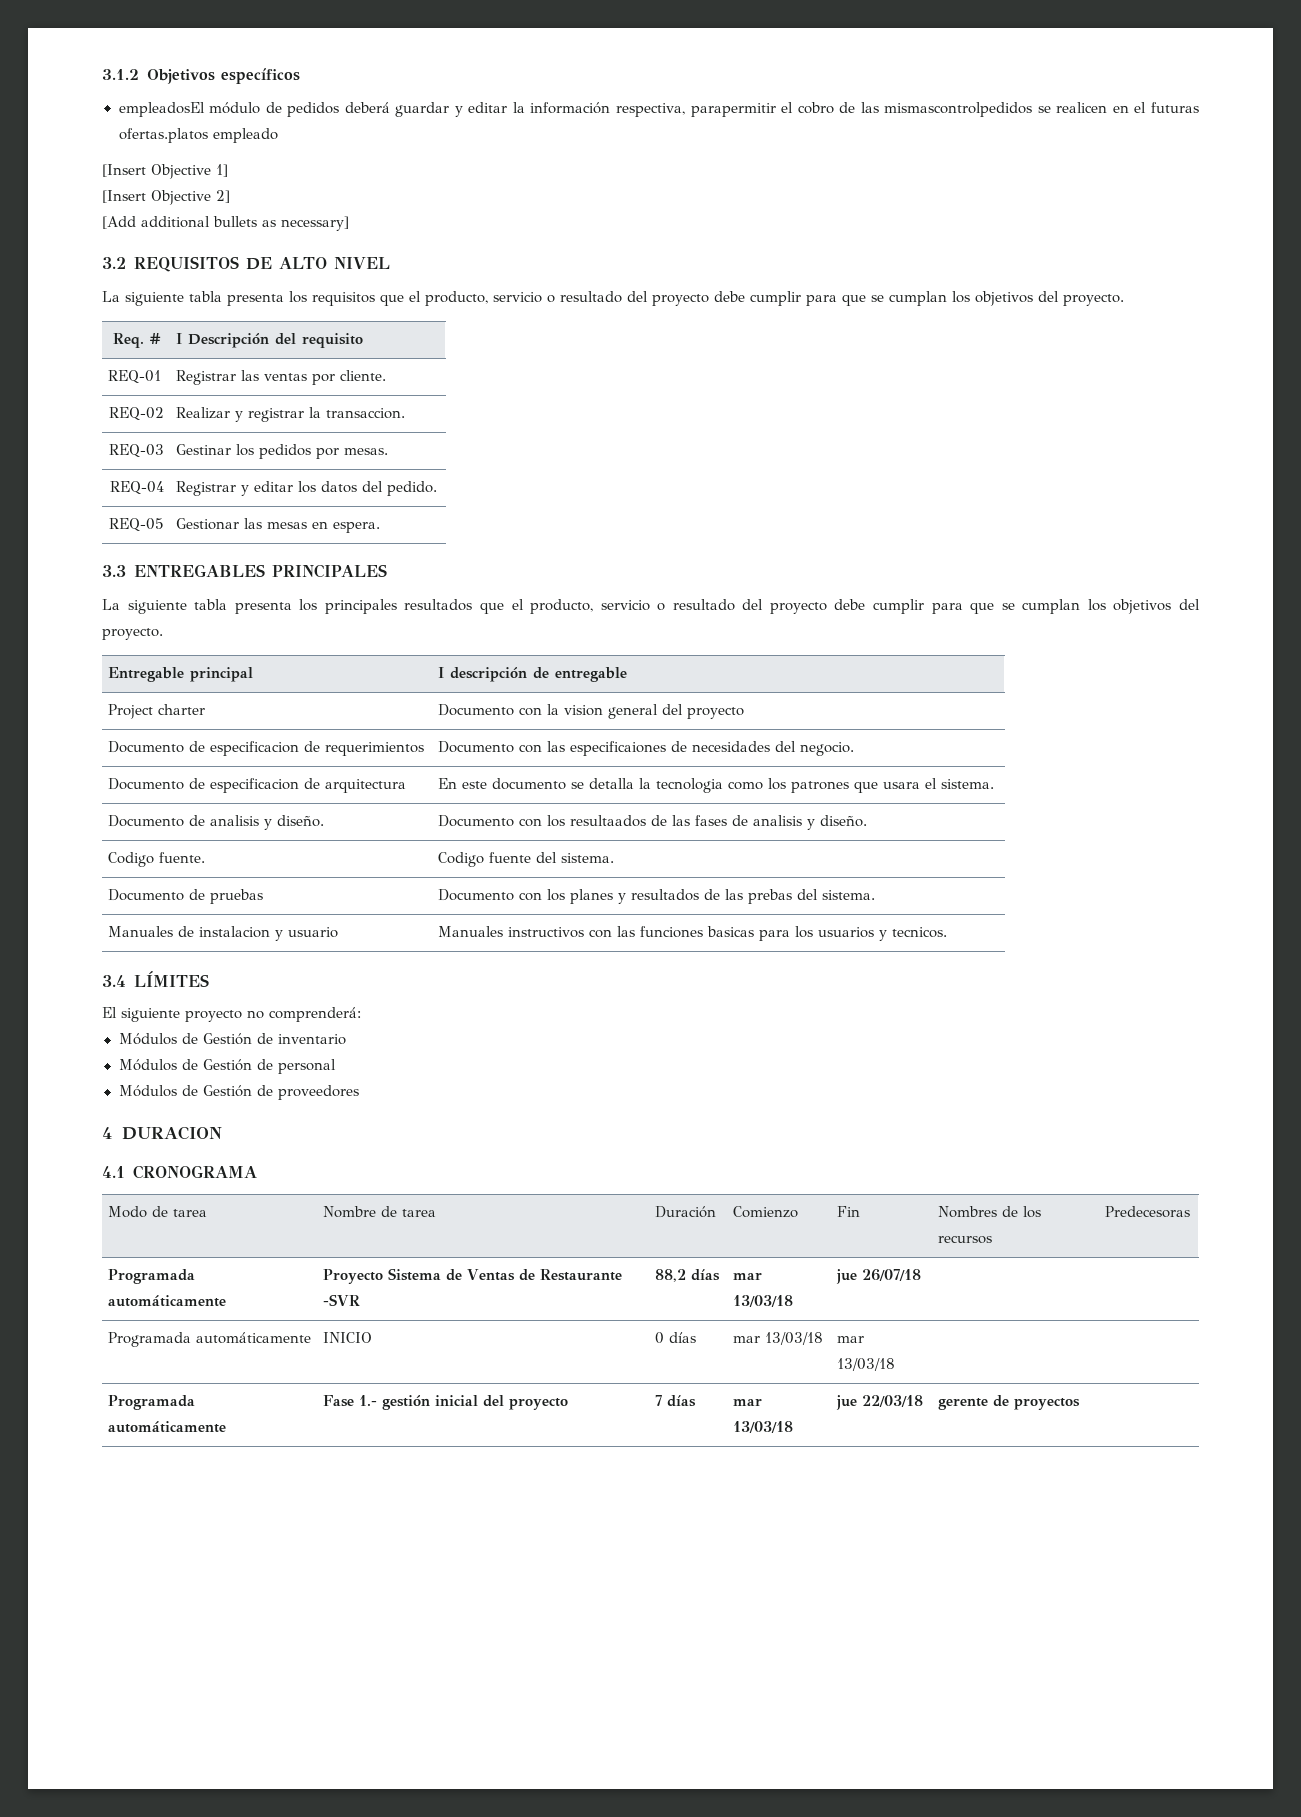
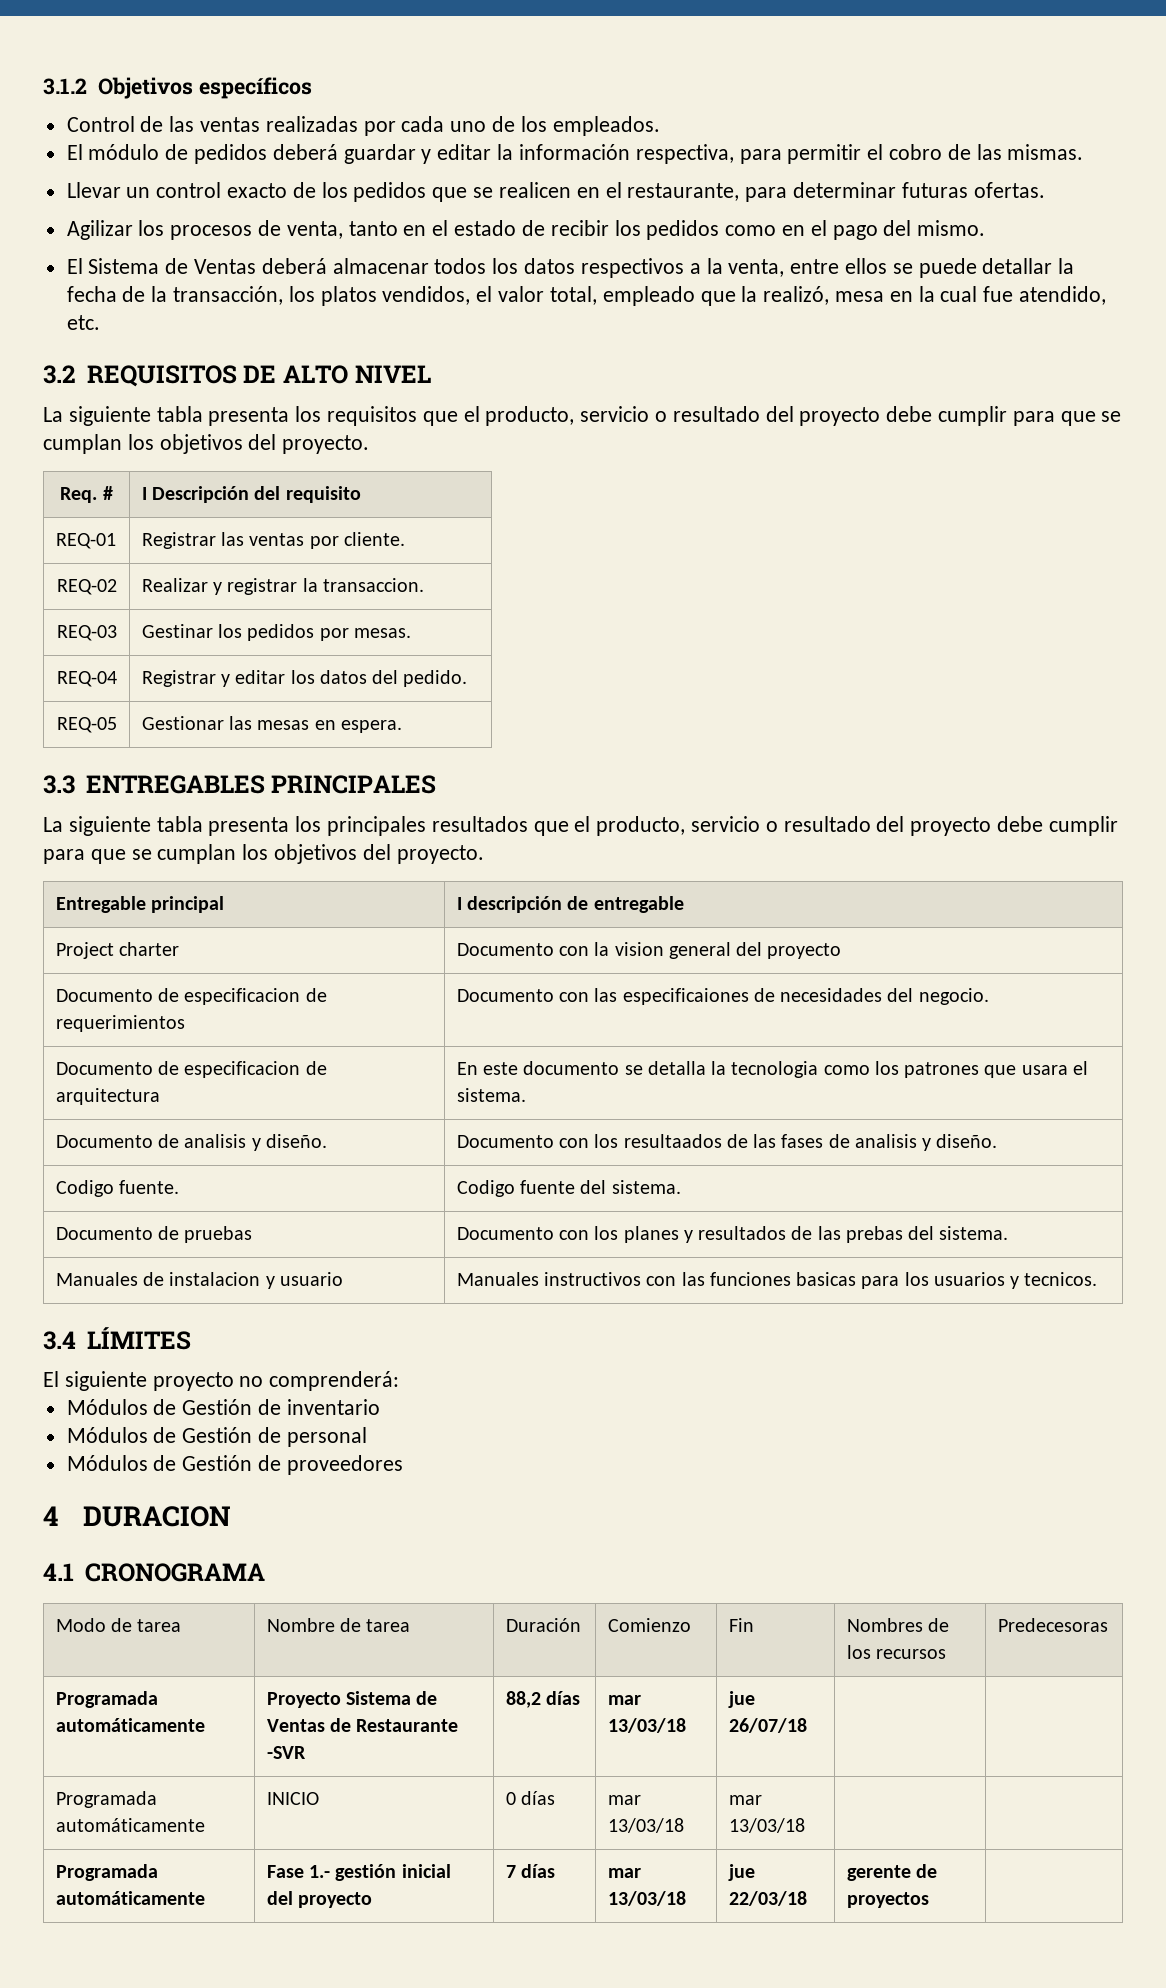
[118,102,205,117] empleadosEl -> [66,116,660,136] [66,144,83,160] Control de las ventas realizadas por cada uno de los empleados. // El
[690,103,776,117] parapermitir -> [739,144,862,164] para permitir
[884,102,1199,117] [118,128,278,143] [102,164,228,179] [102,190,230,205] [102,216,349,231] mismascontrolpedidos se realicen en el futuras ofertas.platos empleado // [Insert Objective 1] // [Insert Objective 2] // [Add additional bullets as necessary] -> [1007,144,1084,160] [66,182,1045,202] [66,220,986,240] [66,258,1075,278] [66,286,1106,306] [66,315,100,330] mismas. // Llevar un control exacto de los pedidos que se realicen en el restaurante, para determinar futuras ofertas. // Agilizar los procesos de venta, tanto en el estado de recibir los pedidos como en el pago del mismo. // El Sistema de Ventas deberá almacenar todos los datos respectivos a la venta, entre ellos se puede detallar la fecha de la transacción, los platos vendidos, el valor total, empleado que la realizó, mesa en la cual fue atendido, etc.

